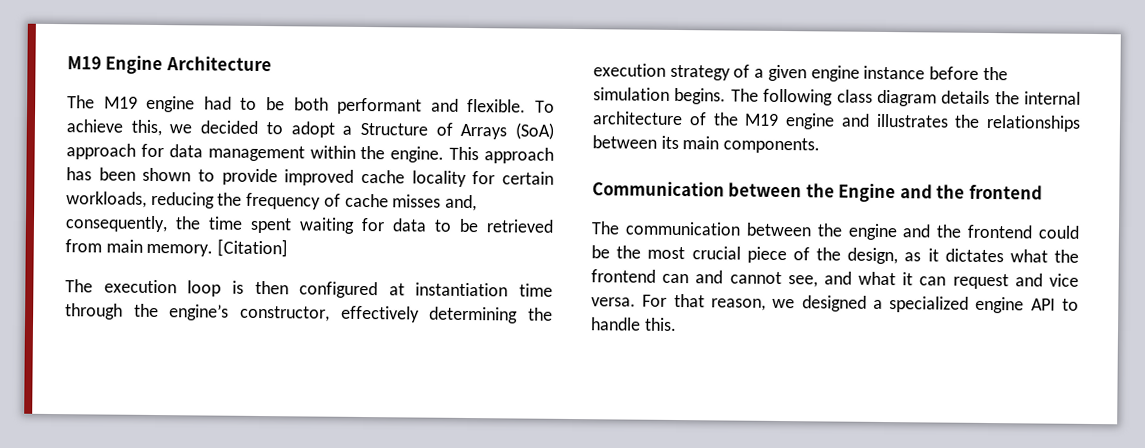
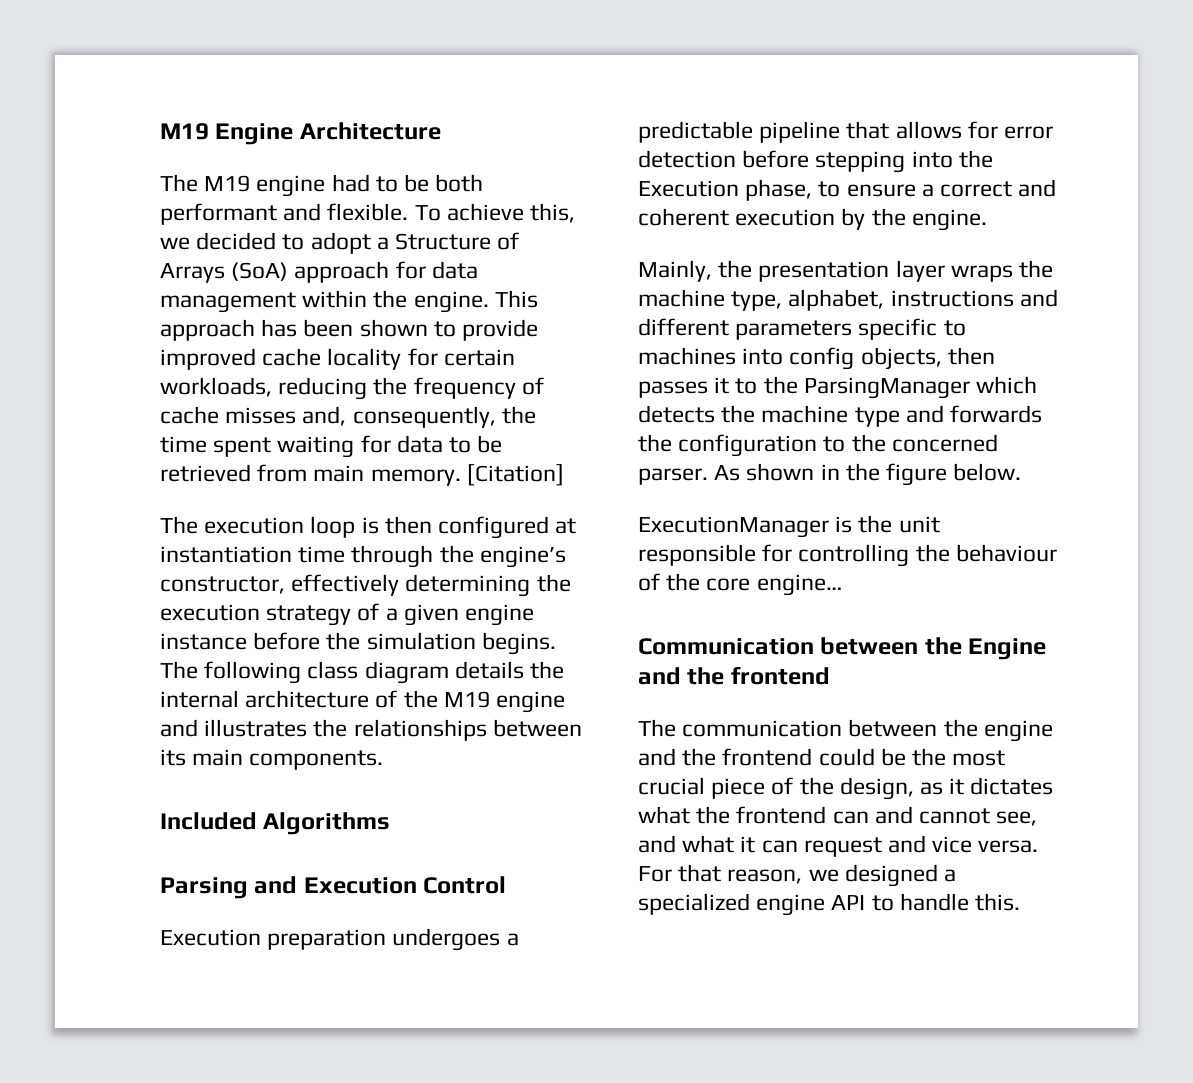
(821, 145) none -> [160,812,391,835] [160,876,507,899] [160,928,519,951] [638,121,1054,143] [638,150,993,173] [638,179,1057,201] [638,208,987,231] [638,260,1054,282] [638,289,1058,311] [638,318,966,340] [638,347,995,370] [638,376,1038,399] [638,405,1043,427] [638,434,998,457] [638,463,1022,486] [638,515,940,538] [638,544,1057,567] [638,573,842,596] // Included Algorithms // Parsing and Execution Control // Execution preparation undergoes a predictable pipeline that allows for error detection before stepping into the Execution phase, to ensure a correct and coherent execution by the engine. // Mainly, the presentation layer wraps the machine type, alphabet, instructions and different parameters specific to machines into config objects, then passes it to the ParsingManager which detects the machine type and forwards the configuration to the concerned parser. As shown in the figure below. // ExecutionManager is the unit responsible for controlling the behaviour of the core engine…

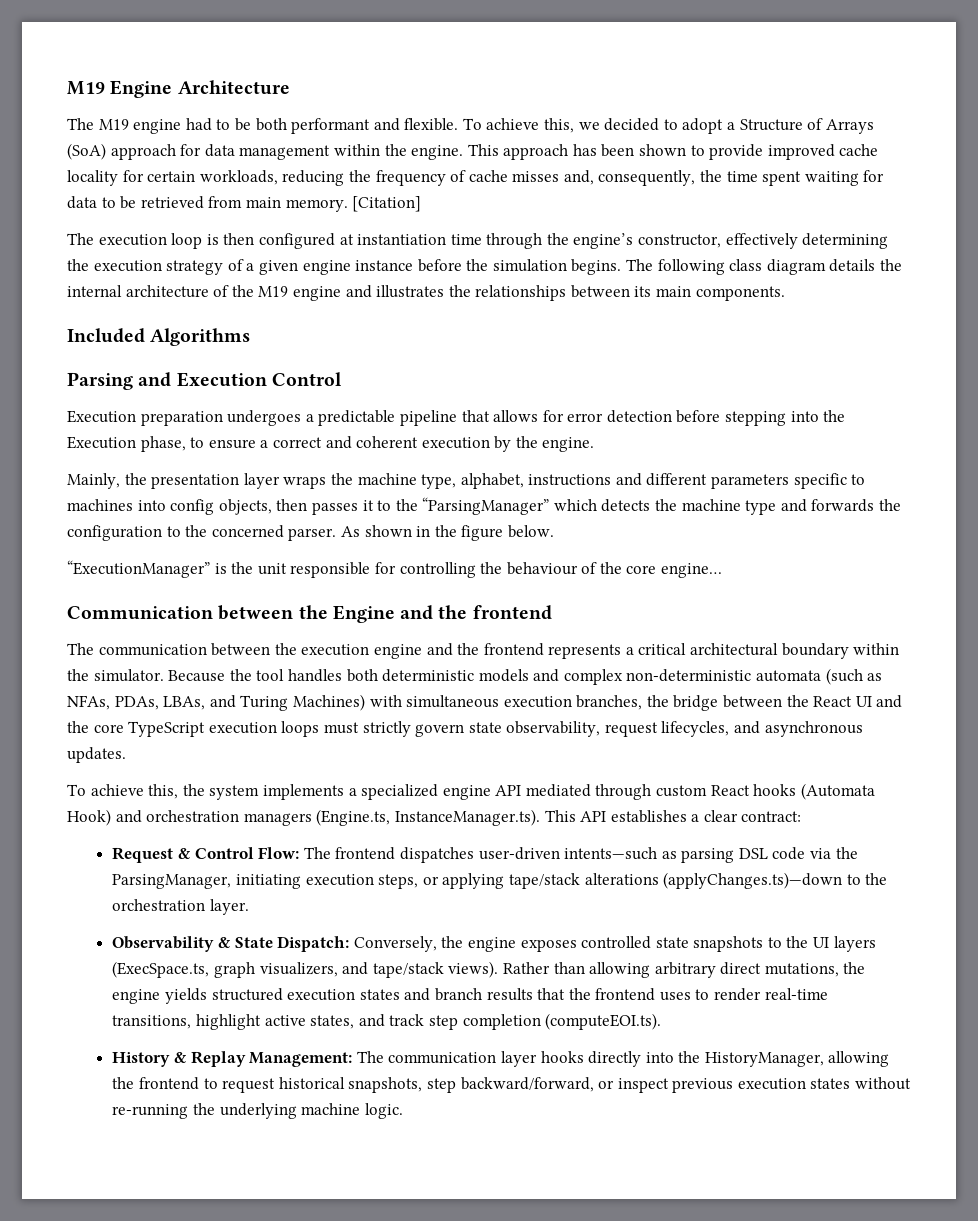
[803,377,970,399] ParsingManager -> [422,497,550,515] “ParsingManager”
[638,516,829,538] ExecutionManager -> [67,560,210,578] “ExecutionManager”
(978, 728) none -> [301,644,370,656] execution
[818,748,1006,766] [638,777,1054,800] [638,806,1038,826] [638,835,1039,857] [638,864,957,887] [638,893,1021,916] could be the most crucial piece of the design, as it dictates what the frontend can and cannot see, and what it can request and vice versa. For that reason, we designed a specialized engine API to handle this. -> [548,643,900,659] [67,668,883,685] [67,694,903,711] [67,721,863,737] [67,747,126,763] [67,783,875,800] [67,809,802,826] [112,847,858,863] [112,872,888,889] [112,899,249,915] [112,936,876,952] [112,961,866,978] [112,988,828,1004] [112,1013,662,1030] [112,1051,890,1067] [112,1077,912,1093] [112,1103,403,1119] represents a critical architectural boundary within the simulator. Because the tool handles both deterministic models and complex non-deterministic automata (such as NFAs, PDAs, LBAs, and Turing Machines) with simultaneous execution branches, the bridge between the React UI and the core TypeScript execution loops must strictly govern state observability, request lifecycles, and asynchronous updates. // To achieve this, the system implements a specialized engine API mediated through custom React hooks (Automata Hook) and orchestration managers (Engine.ts, InstanceManager.ts). This API establishes a clear contract: // Request & Control Flow: The frontend dispatches user-driven intents—such as parsing DSL code via the ParsingManager, initiating execution steps, or applying tape/stack alterations (applyChanges.ts)—down to the orchestration layer. // Observability & State Dispatch: Conversely, the engine exposes controlled state snapshots to the UI layers (ExecSpace.ts, graph visualizers, and tape/stack views). Rather than allowing arbitrary direct mutations, the engine yields structured execution states and branch results that the frontend uses to render real-time transitions, highlight active states, and track step completion (computeEOI.ts). // History & Replay Management: The communication layer hooks directly into the HistoryManager, allowing the frontend to request historical snapshots, step backward/forward, or inspect previous execution states without re-running the underlying machine logic.

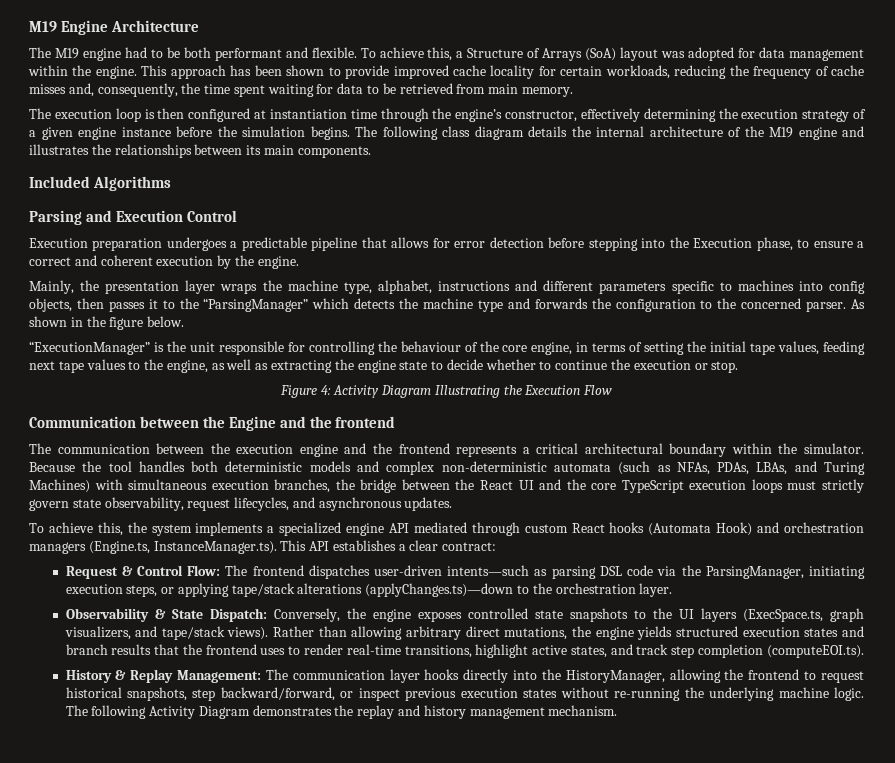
[578,118,724,134] we decided to adopt -> (453, 54) none
[110,144,176,160] approach -> [620,47,735,61] layout was adopted
[352,196,422,212] [Citation] -> (573, 92) none
[661,563,723,578] engine… -> [531,341,866,355] [29,359,739,373] [279,385,613,398] engine, in terms of setting the initial tape values, feeding next tape values to the engine, as well as extracting the engine state to decide whether to continue the execution or stop. // Figure 4: Activity Diagram Illustrating the Execution Flow
(403, 1111) none -> [65,705,618,719] The following Activity Diagram demonstrates the replay and history management mechanism.

